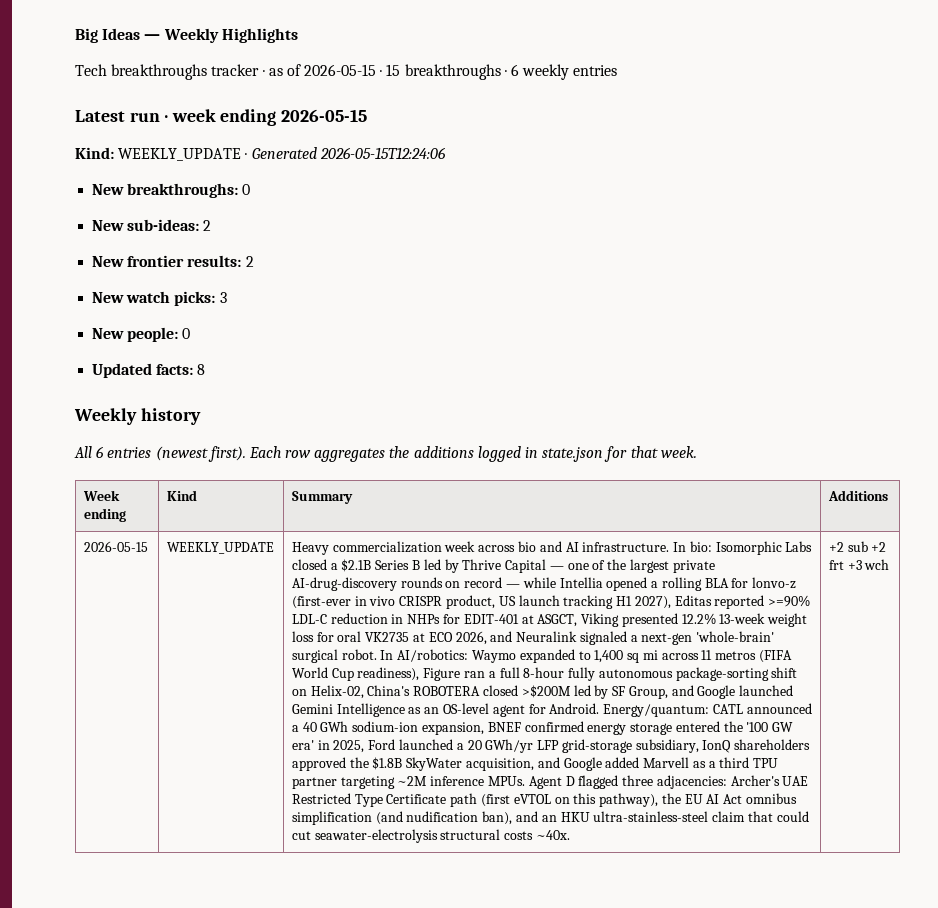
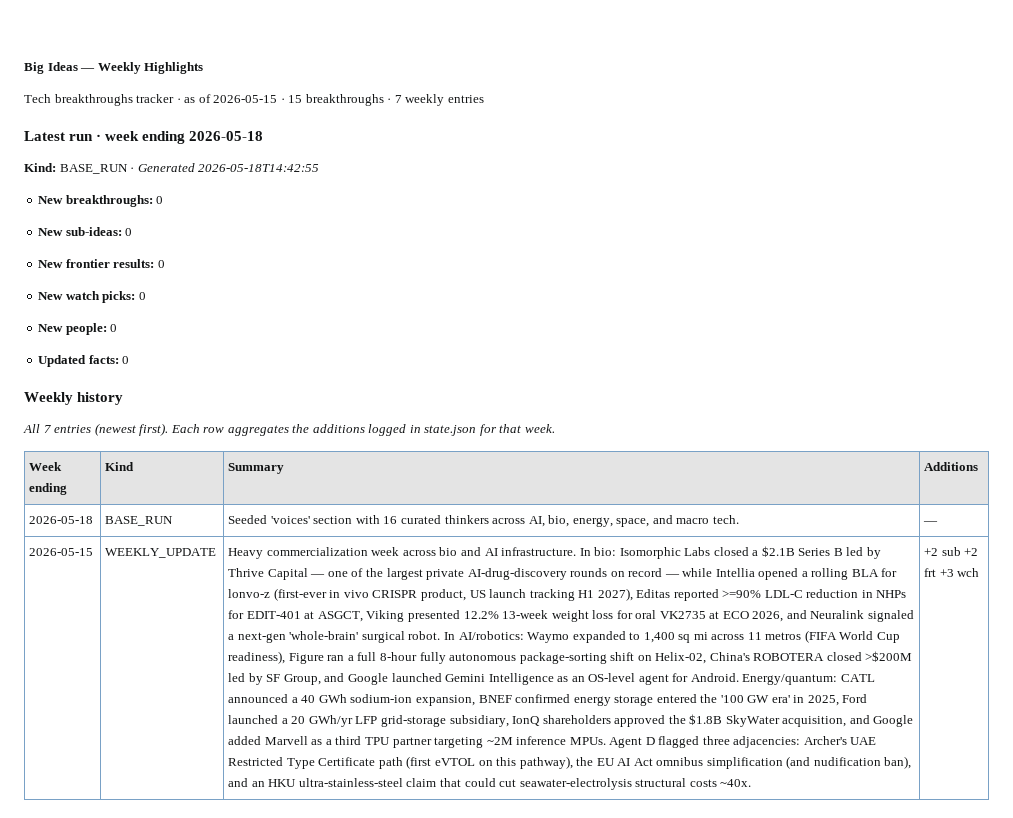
[511,64,520,76] 6 -> [394,95,402,103] 7
[281,109,368,122] 2026-05-15 -> [189,131,264,141] 2026-05-18
[118,148,242,161] WEEKLY_UPDATE -> [59,164,128,174] BASE_RUN
[319,147,446,159] 2026-05-15T12:24:06 -> [198,164,320,172] 2026-05-18T14:42:55
[203,220,212,231] 2 -> [125,228,133,236] 0
[245,256,254,267] 2 -> [157,260,165,268] 0
[219,292,227,303] 3 -> [138,292,146,300] 0
[197,364,206,375] 8 -> [122,356,130,364] 0
[96,446,105,458] 6 -> [43,425,51,433] 7
(888, 495) none -> [29,516,94,524] [105,516,174,526] [228,515,739,527] [923,521,939,524] // 2026-05-18 | BASE_RUN | Seeded 'voices' section with 16 curated thinkers across AI, bio, energy, space, and macro tech. | —

